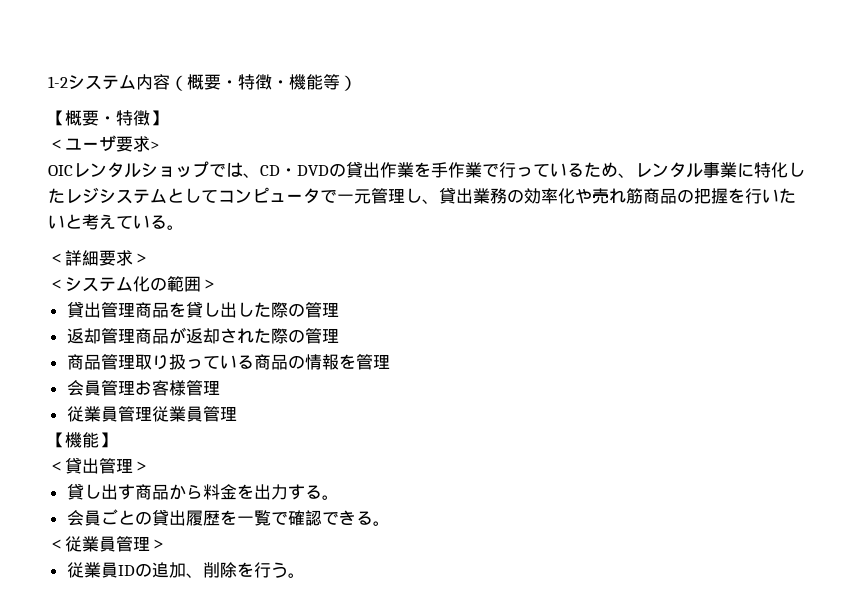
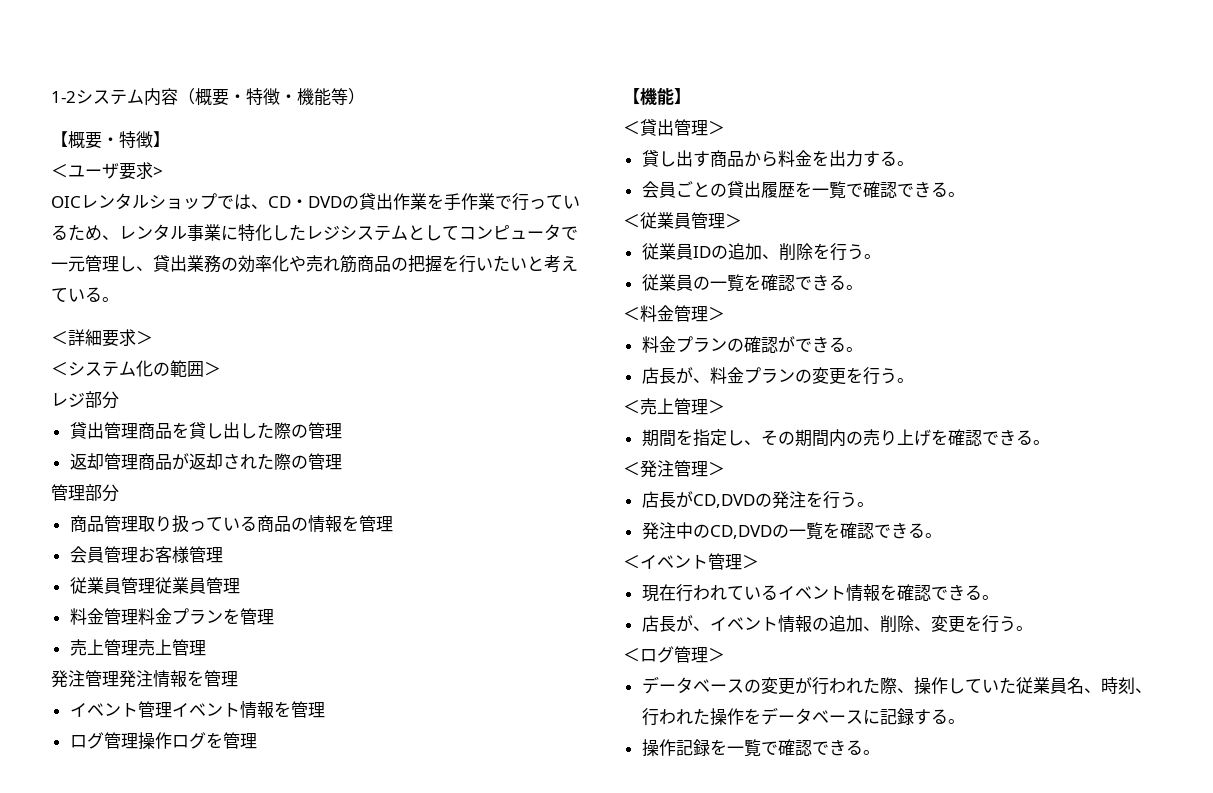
(218, 284) none -> [51,391,119,409] // レジ部分
(339, 335) none -> [51,484,119,502] // 管理部分
(237, 413) none -> [69,608,274,625] [69,639,206,656] [51,670,238,688] [69,701,325,719] [69,732,257,750] // 料金管理料金プランを管理 // 売上管理売上管理 // 発注管理発注情報を管理 // イベント管理イベント情報を管理 // ログ管理操作ログを管理
(305, 575) none -> [641,274,863,292] [623,305,725,322] [641,336,863,353] [641,367,914,385] [623,398,725,415] [641,429,1050,447] [623,460,725,478] [641,491,874,509] [641,522,942,540] [623,553,759,570] [641,584,999,602] [641,615,1033,633] [623,646,725,663] [641,676,1152,695] [641,707,965,726] [641,739,880,757] // 従業員の一覧を確認できる。 // ＜料金管理＞ // 料金プランの確認ができる。 // 店長が、料金プランの変更を行う。 // ＜売上管理＞ // 期間を指定し、その期間内の売り上げを確認できる。 // ＜発注管理＞ // 店長がCD,DVDの発注を行う。 // 発注中のCD,DVDの一覧を確認できる。 // ＜イベント管理＞ // 現在行われているイベント情報を確認できる。 // 店長が、イベント情報の追加、削除、変更を行う。 // ＜ログ管理＞ // データベースの変更が行われた際、操作していた従業員名、時刻、行われた操作をデータベースに記録する。 // 操作記録を一覧で確認できる。

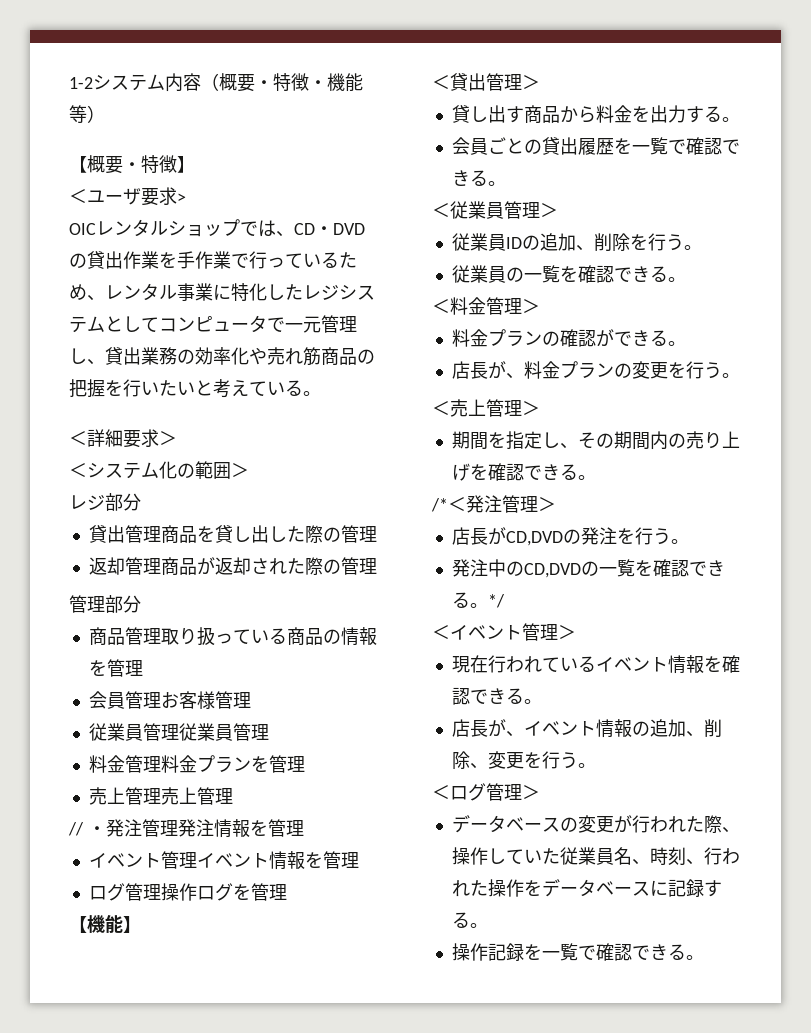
(206, 648) none -> [68,822,106,836] // ・
(1050, 442) none -> [431,498,448,512] /*
(942, 535) none -> [487,594,505,608] */

